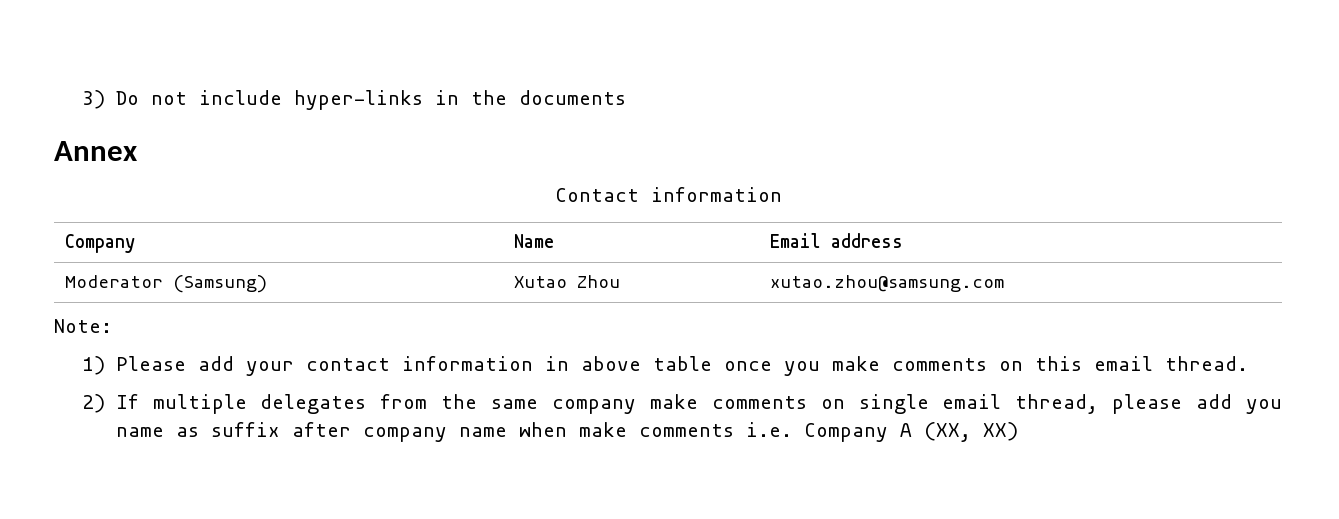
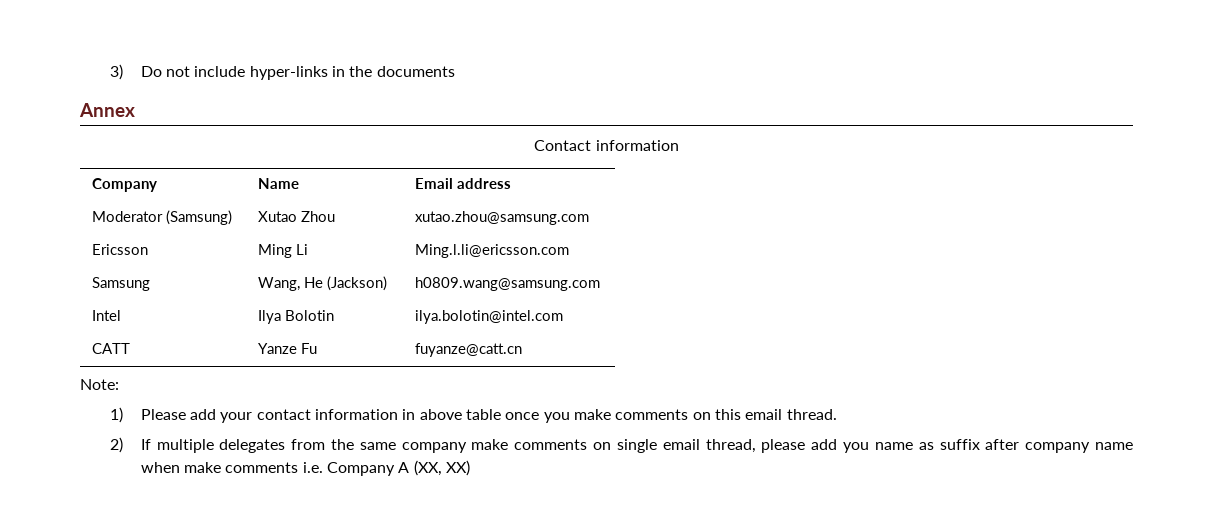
(1005, 283) none -> [92,244,149,255] [258,244,309,258] [415,244,570,258] [92,277,151,291] [258,276,388,291] [415,277,601,291] [92,310,122,321] [258,310,335,324] [415,310,564,324] [92,343,131,354] [258,343,318,354] [415,343,523,357] // Ericsson | Ming Li | Ming.l.li@ericsson.com // Samsung | Wang, He (Jackson) | h0809.wang@samsung.com // Intel | Ilya Bolotin | ilya.bolotin@intel.com // CATT | Yanze Fu | fuyanze@catt.cn

